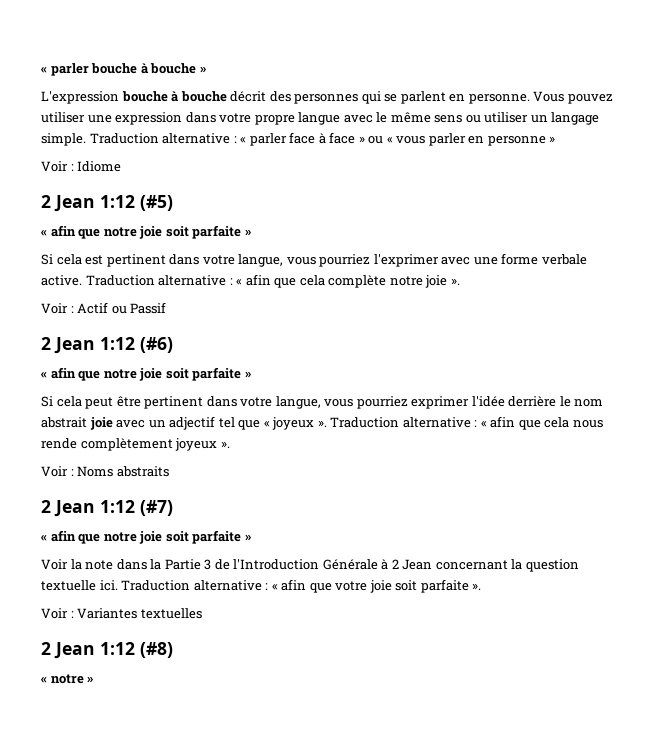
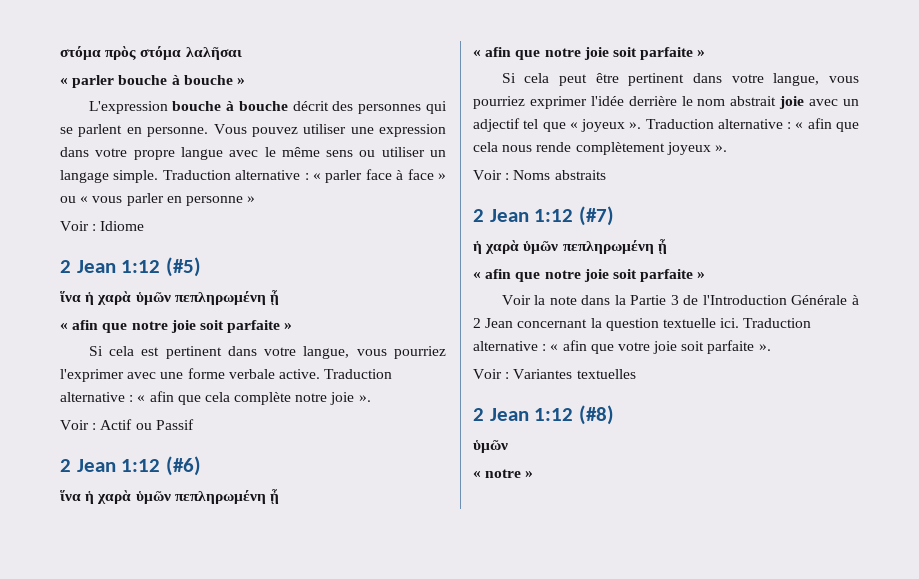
(41, 70) none -> [60,46,242,60] στόμα πρὸς στόμα λαλῆσαι //
(173, 203) none -> [60,290,279,305] // ἵνα ἡ χαρὰ ὑμῶν πεπληρωμένη ᾖ
(173, 345) none -> [60,489,279,504] // ἵνα ἡ χαρὰ ὑμῶν πεπληρωμένη ᾖ
(173, 508) none -> [473,239,667,254] // ἡ χαρὰ ὑμῶν πεπληρωμένη ᾖ
(173, 650) none -> [473,440,508,453] // ὑμῶν

